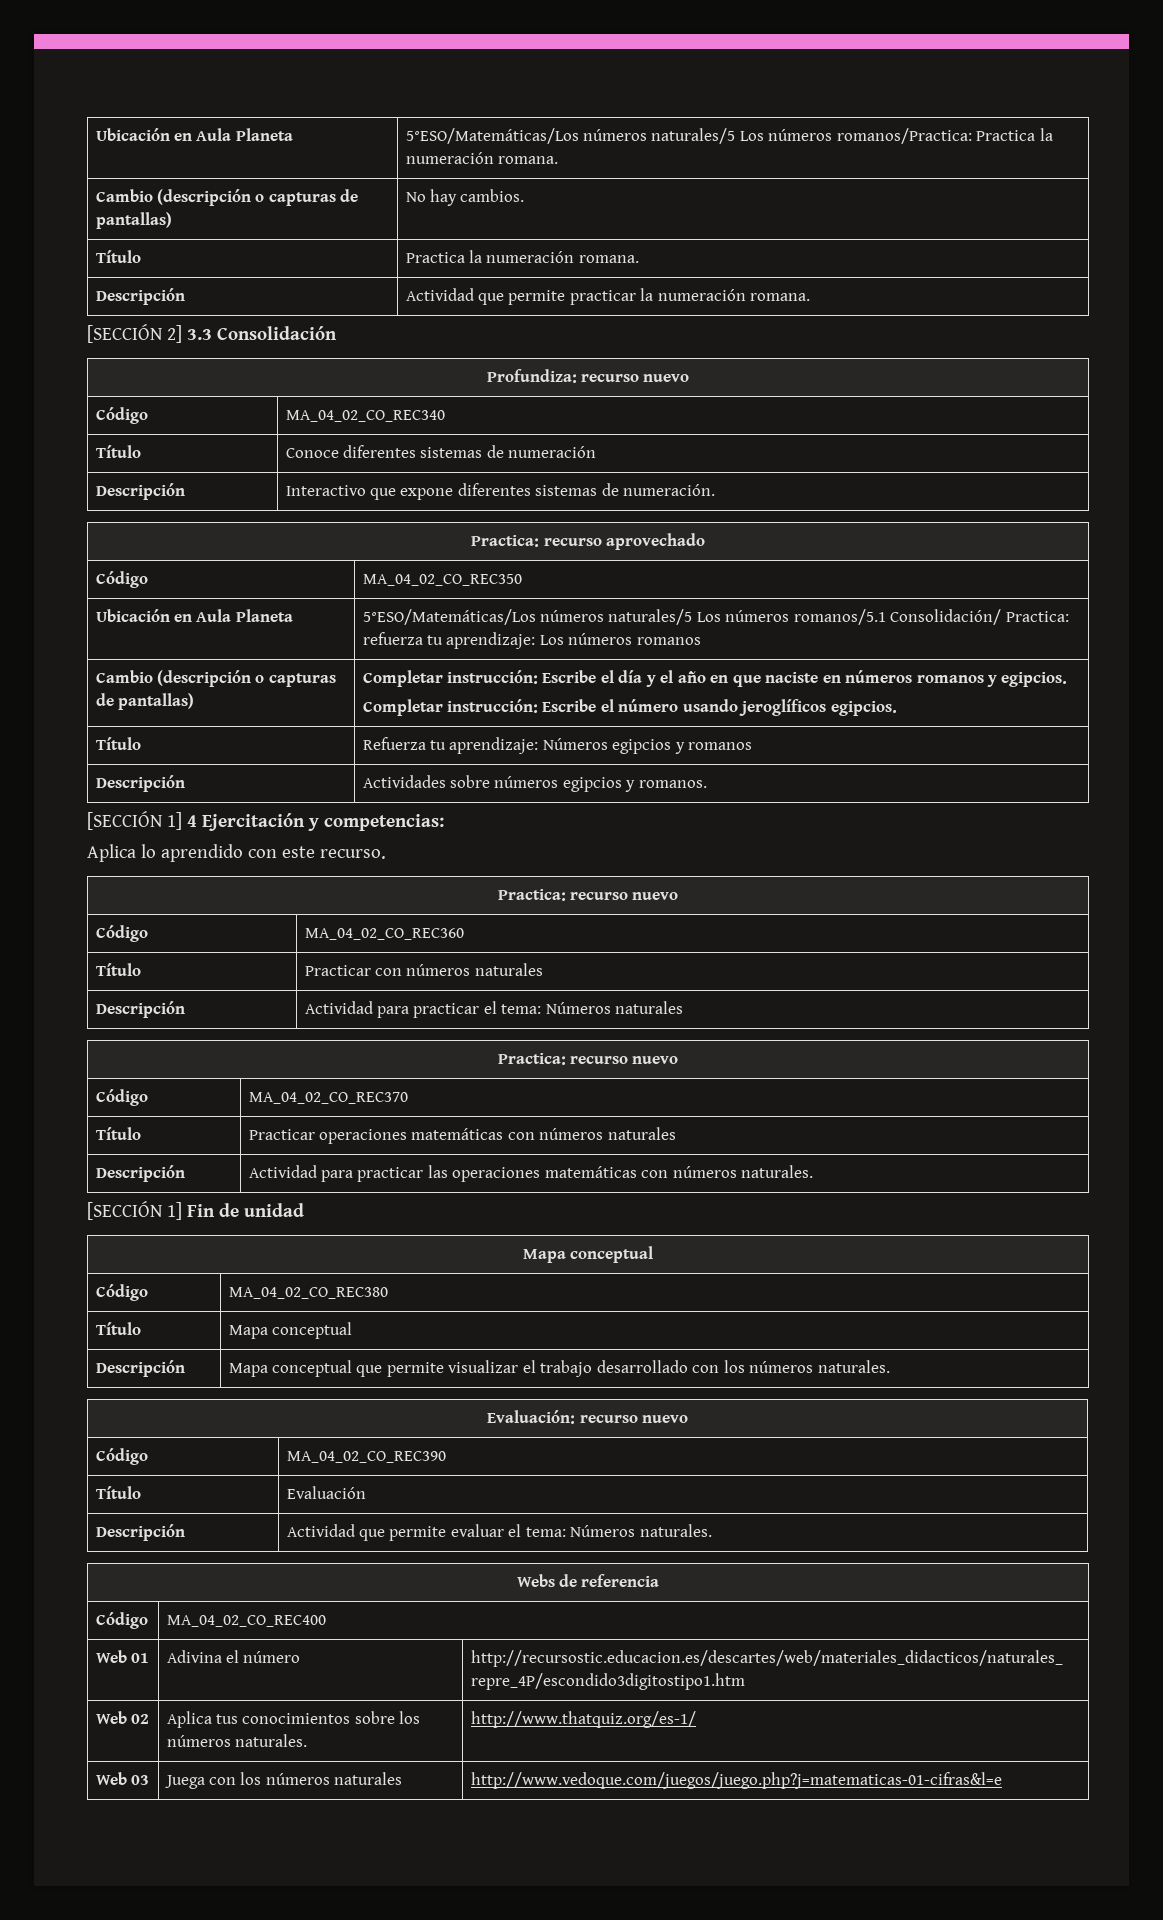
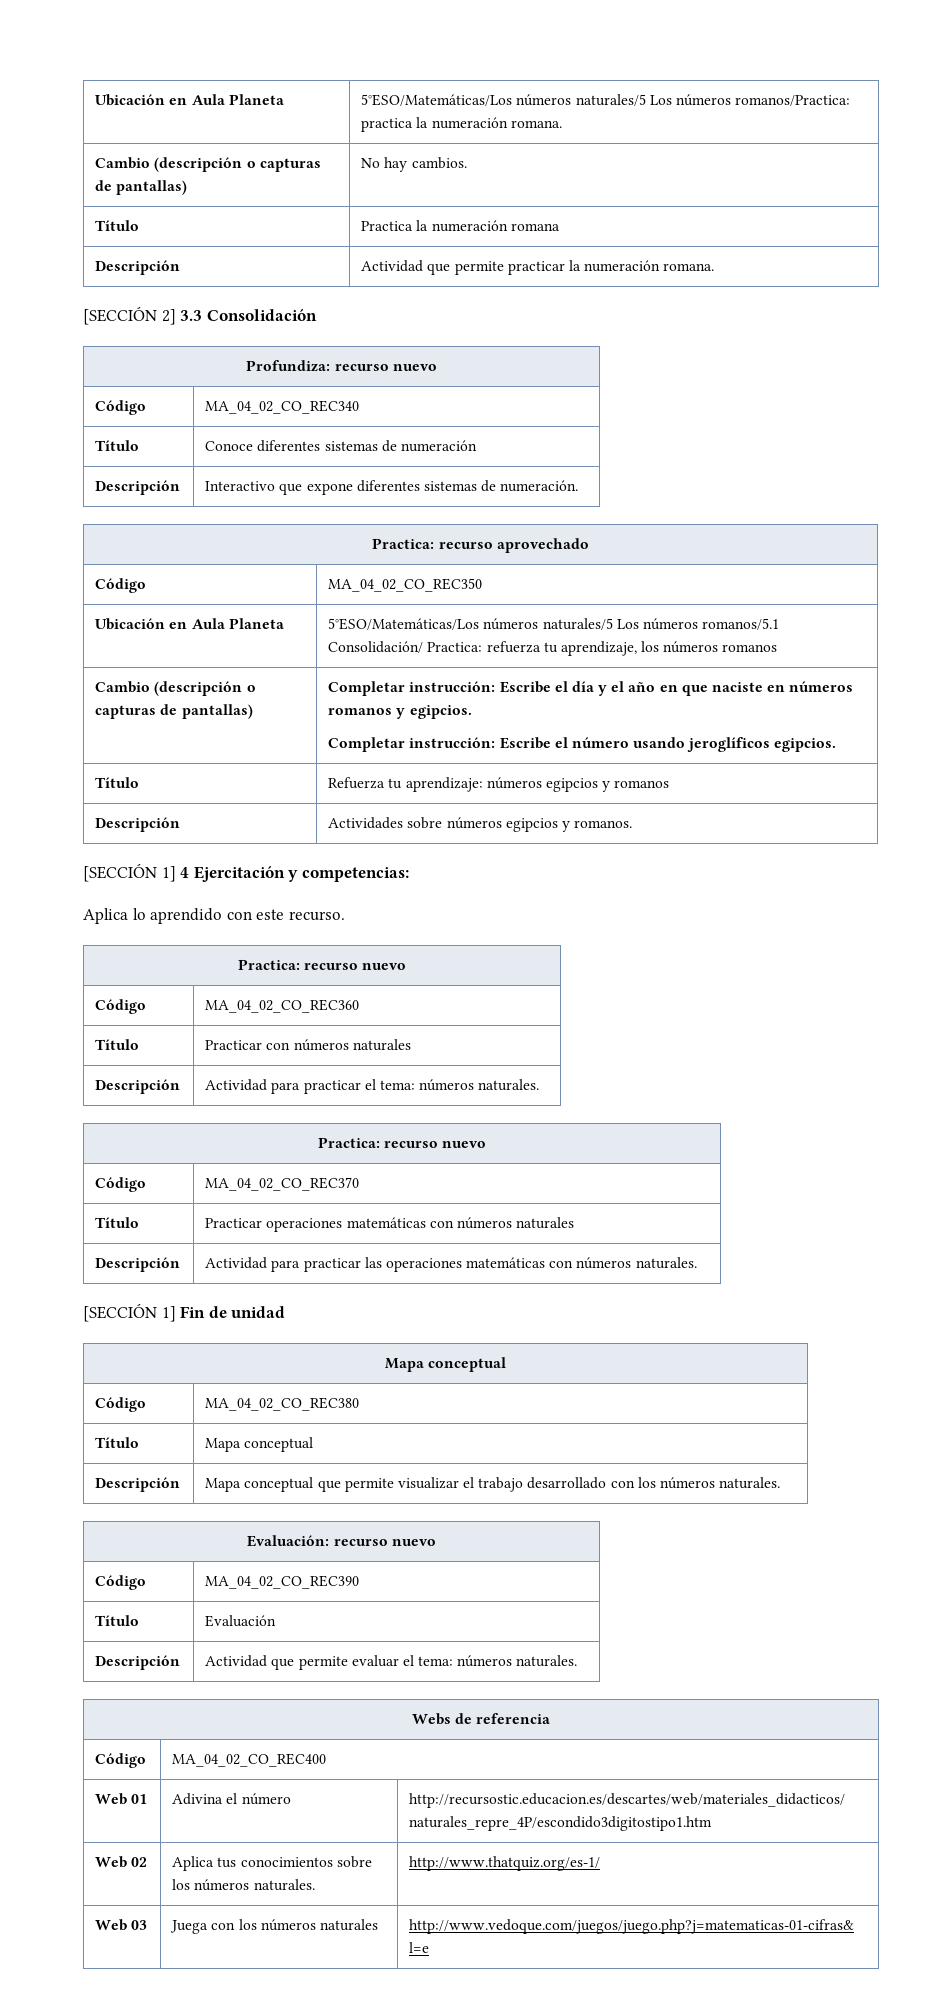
[976,130,1036,141] Practica -> [361,118,414,132] practica
[578,255,639,263] romana. -> [510,223,560,231] romana
[446,632,564,649] aprendizaje: Los -> [560,641,660,656] aprendizaje, los
[542,738,608,750] Números -> [486,777,542,789] números
[545,1001,684,1014] Números naturales -> [419,1079,540,1091] números naturales.
[570,1525,636,1537] Números -> [457,1655,513,1667] números

